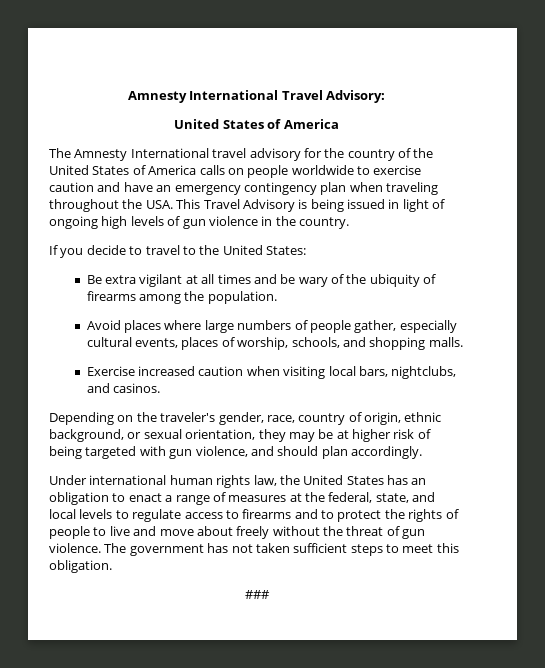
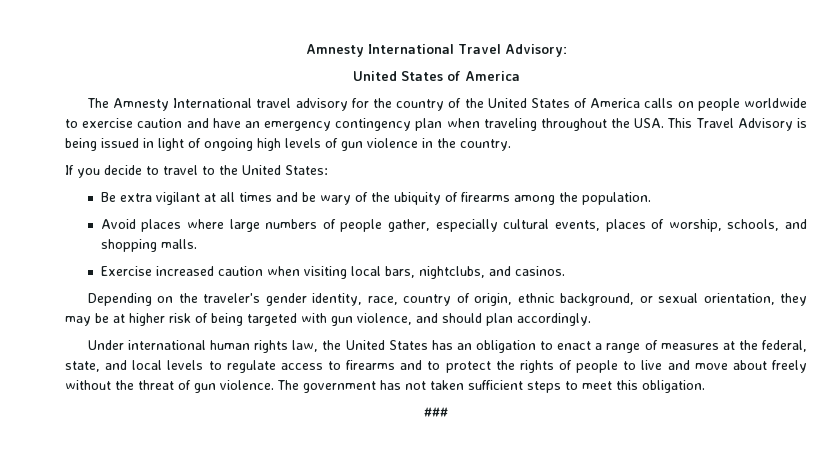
[218,412,264,425] gender, -> [265,293,363,306] gender identity,

